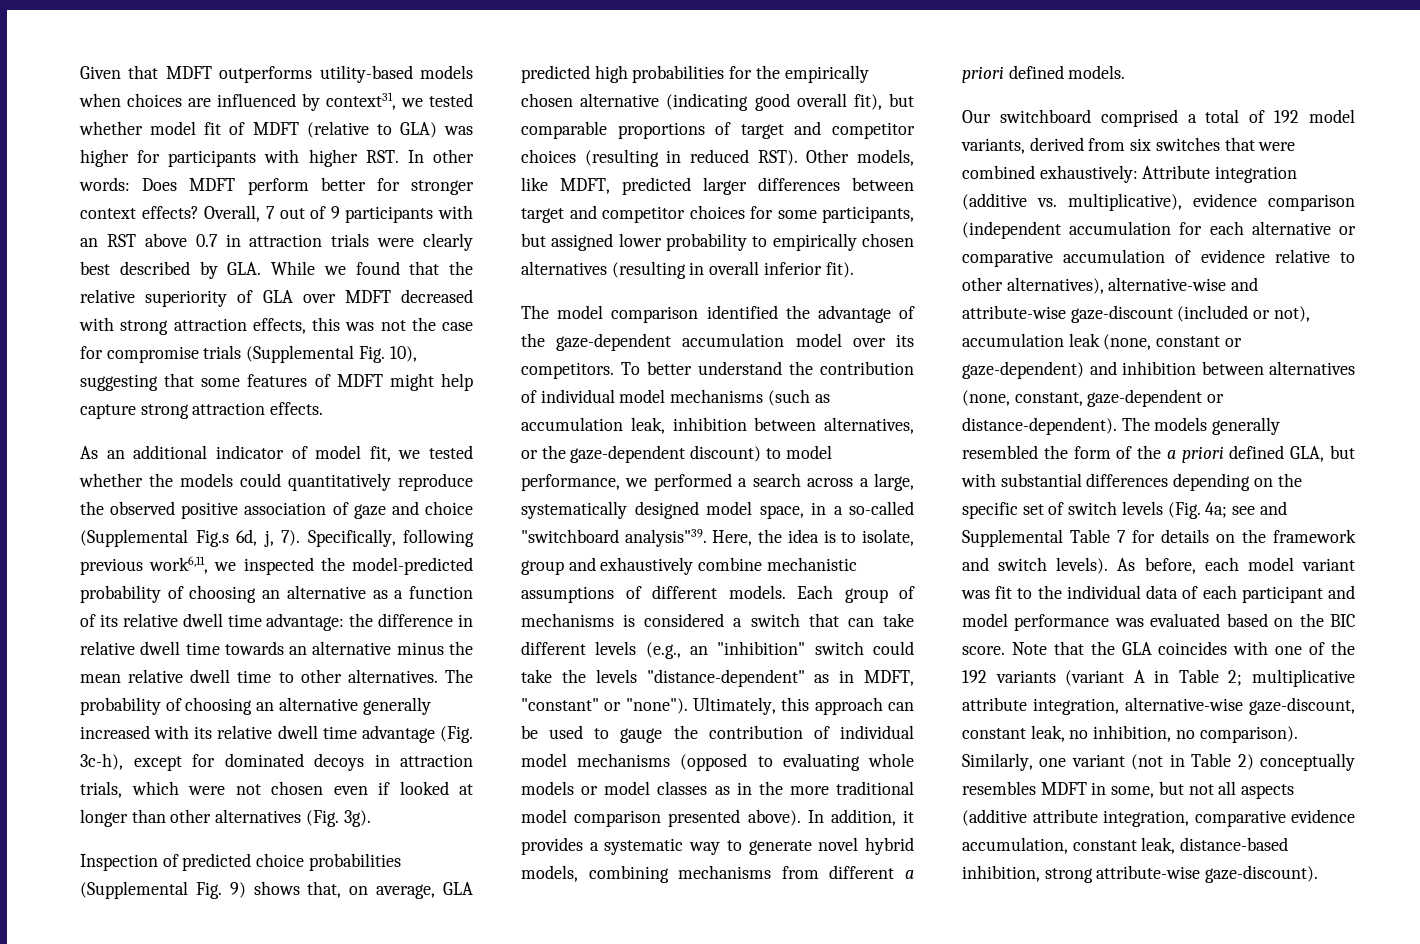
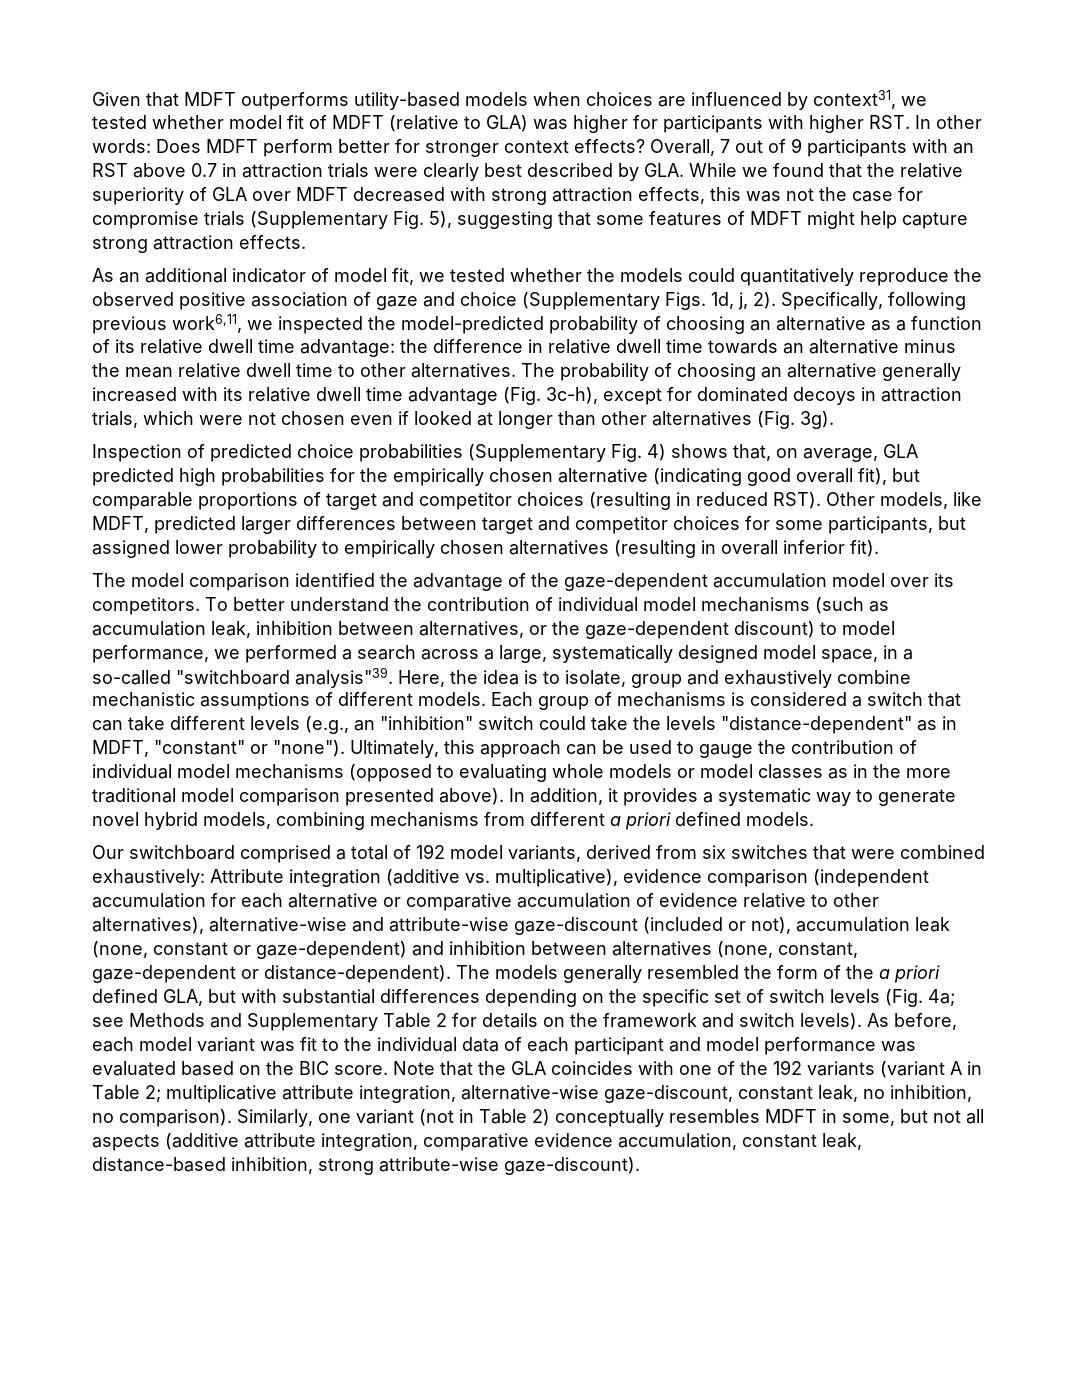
[246,345,417,363] (Supplemental Fig. 10), -> [250,211,452,229] (Supplementary Fig. 5),
[80,529,300,547] (Supplemental Fig.s 6d, j, 7). -> [522,292,776,310] (Supplementary Figs. 1d, j, 2).
[80,881,246,899] (Supplemental Fig. 9) -> [468,444,666,462] (Supplementary Fig. 4)
[1259,501,1287,515] [962,529,1126,547] and Supplemental Table 7 -> [129,1013,447,1031] Methods and Supplementary Table 2

